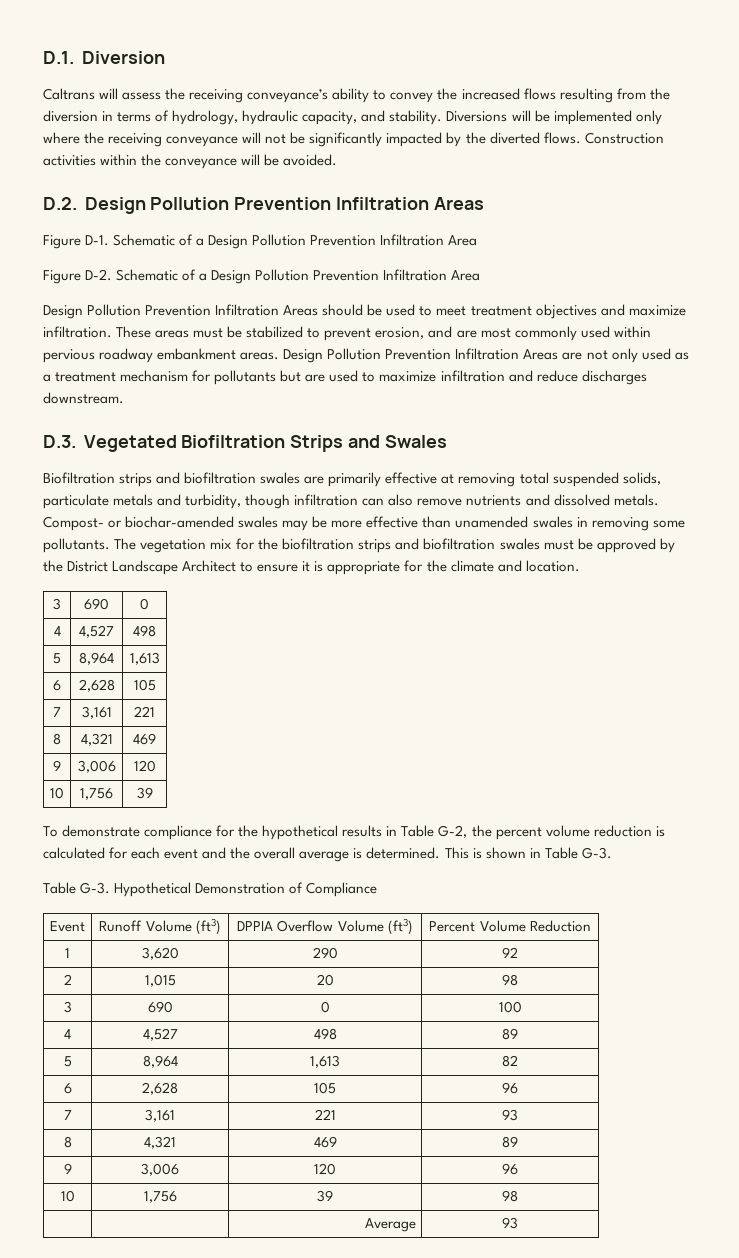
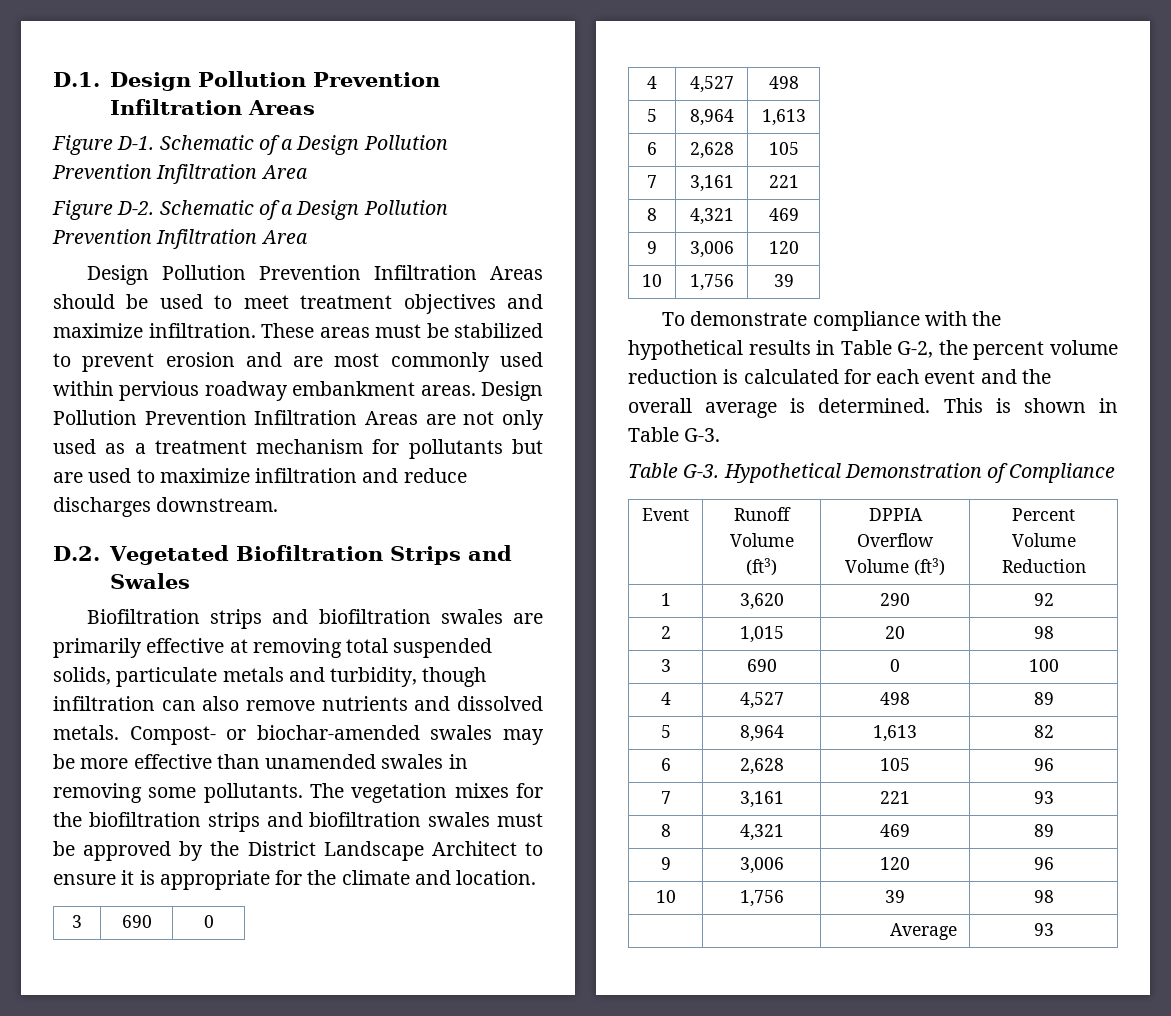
[81,51,165,64] [43,88,670,103] [43,110,662,125] [43,132,664,147] [43,154,338,169] [43,197,77,210] Diversion // Caltrans will assess the receiving conveyance’s ability to convey the increased flows resulting from the diversion in terms of hydrology, hydraulic capacity, and stability. Diversions will be implemented only where the receiving conveyance will not be significantly impacted by the diverted flows. Construction activities within the conveyance will be avoided. // D.2. -> (100, 79) none
[375,327,425,339] erosion, -> [165,352,235,367] erosion
[43,435,76,448] D.3. -> [53,546,100,561] D.2.
[210,539,233,549] mix -> [454,783,509,798] mixes
[216,825,236,837] for -> [924,311,967,326] with

